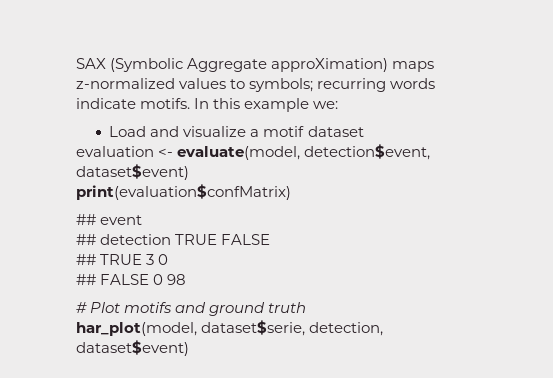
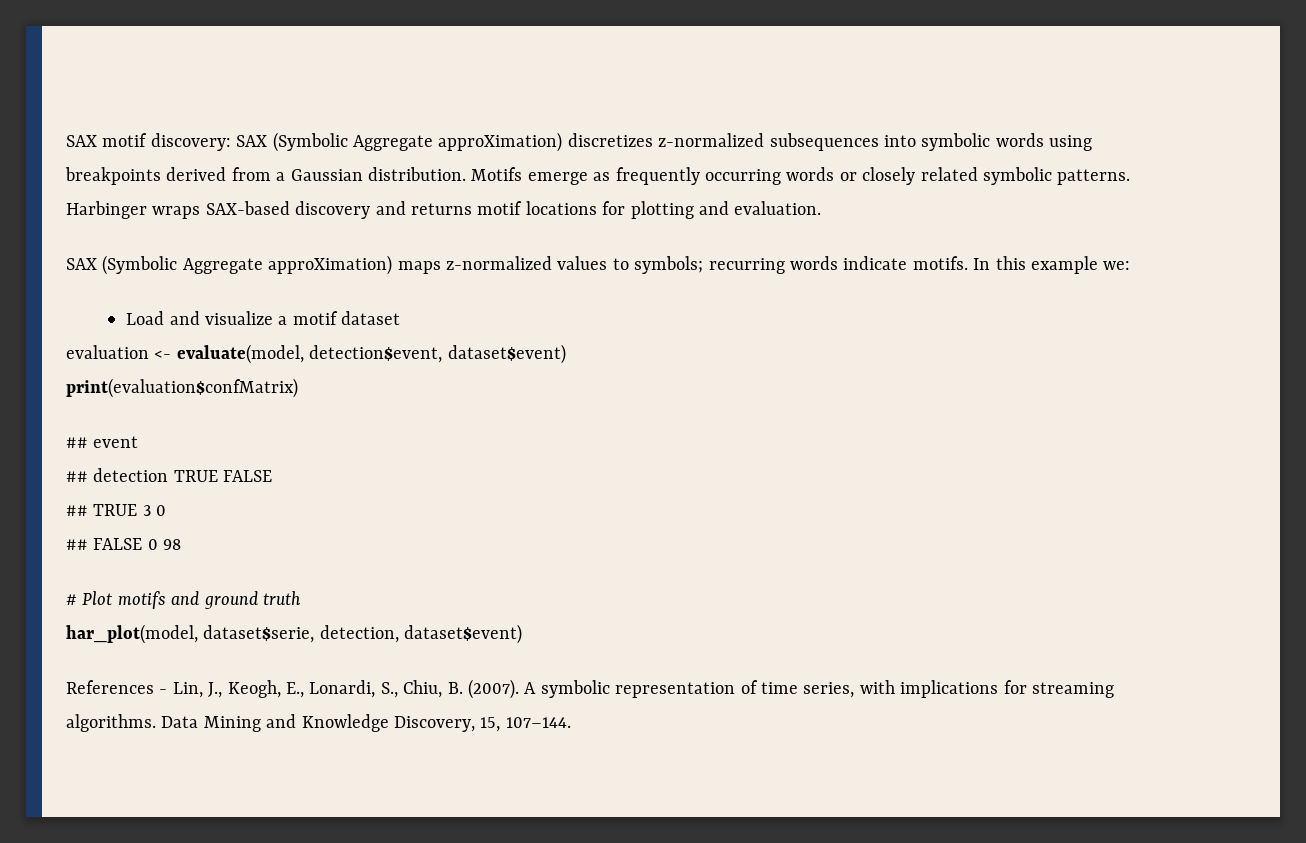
[76,58,106,69] SAX -> [66,132,1093,152] [65,167,1131,185] [66,201,822,219] [66,258,97,270] SAX motif discovery: SAX (Symbolic Aggregate approXimation) discretizes z-normalized subsequences into symbolic words using breakpoints derived from a Gaussian distribution. Motifs emerge as frequently occurring words or closely related symbolic patterns. Harbinger wraps SAX-based discovery and returns motif locations for plotting and evaluation. // SAX
(189, 348) none -> [66,679,1114,699] [66,714,571,732] // References - Lin, J., Keogh, E., Lonardi, S., Chiu, B. (2007). A symbolic representation of time series, with implications for streaming algorithms. Data Mining and Knowledge Discovery, 15, 107–144.

